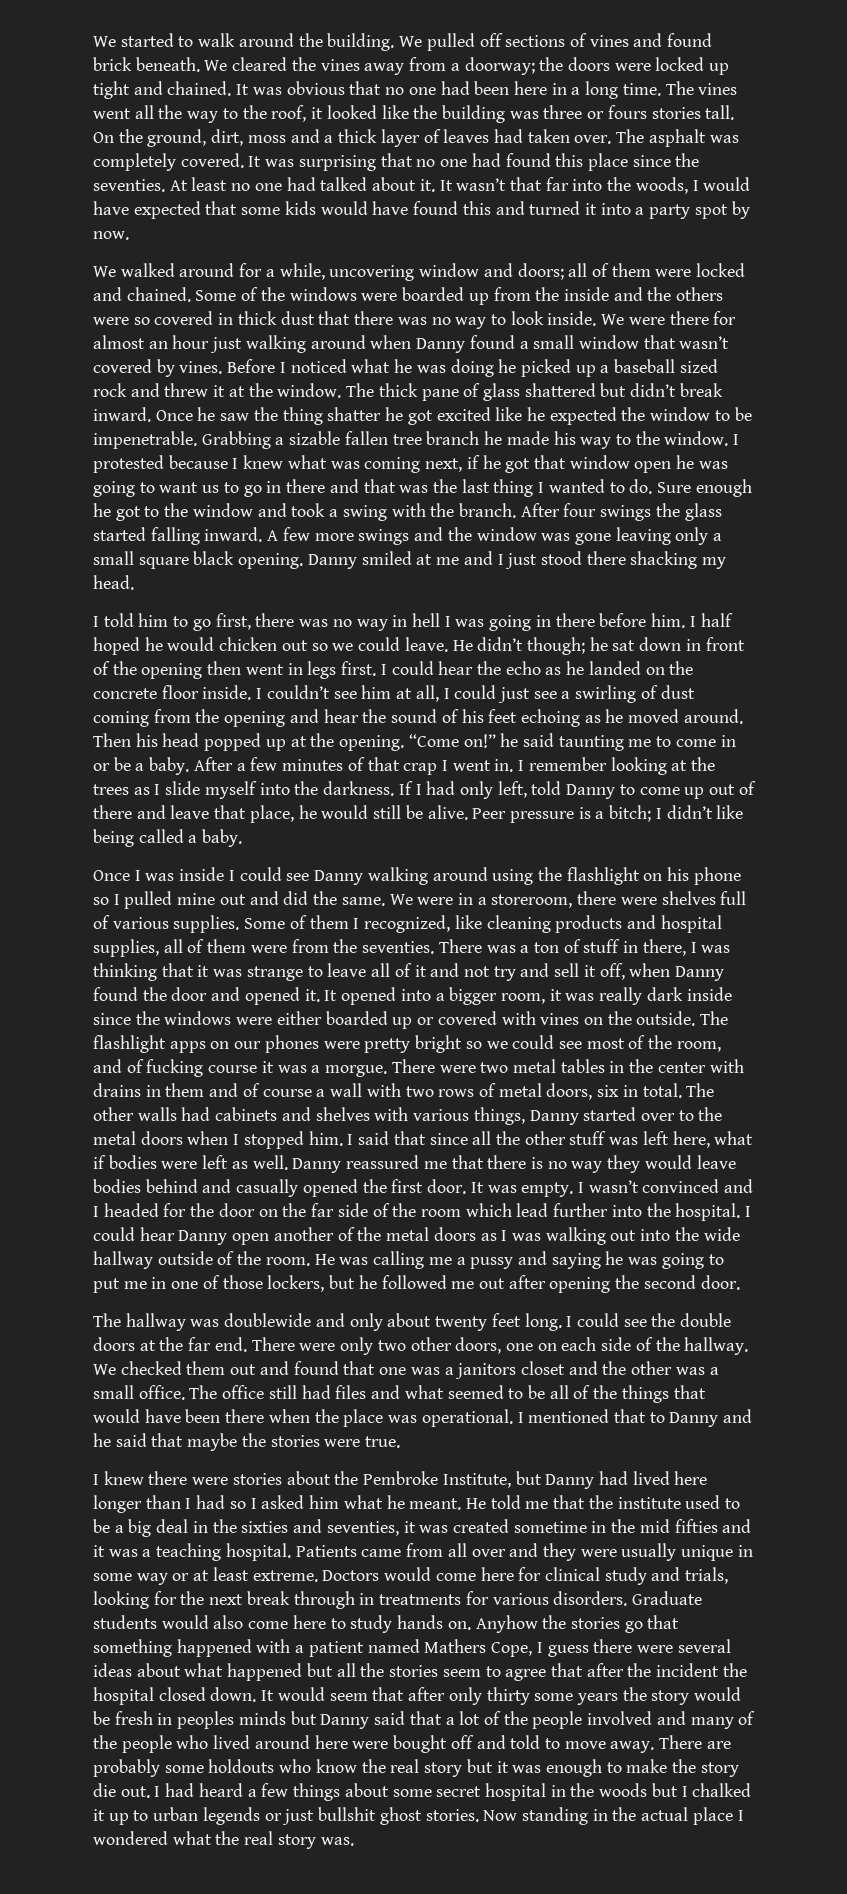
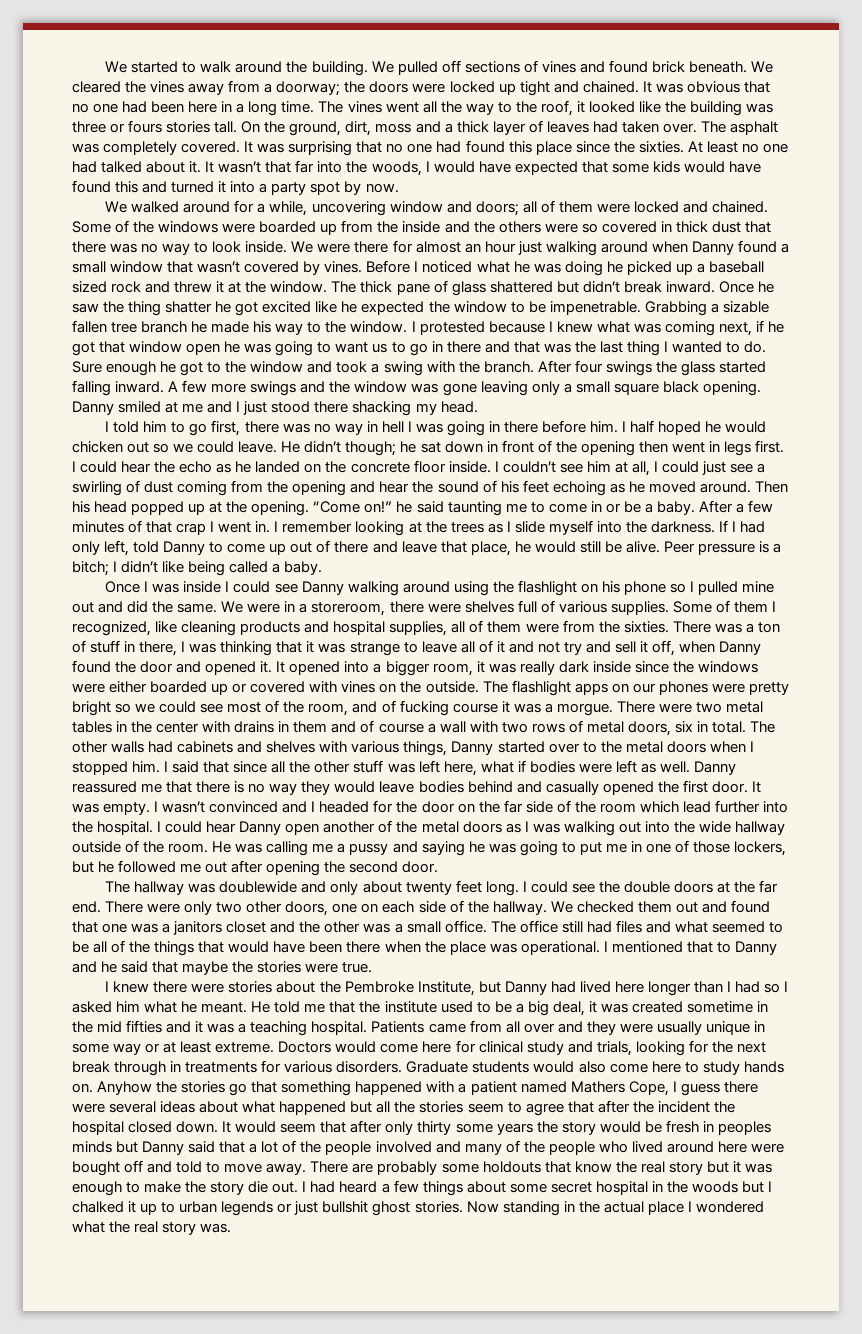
[93,179,165,192] seventies. -> [638,141,684,153] sixties.
[362,941,435,954] seventies. -> [623,621,669,633] sixties.
[156,1519,399,1536] deal in the sixties and seventies, -> [552,1001,585,1016] deal,
[279,1759,312,1773] who -> [544,1161,571,1173] that

